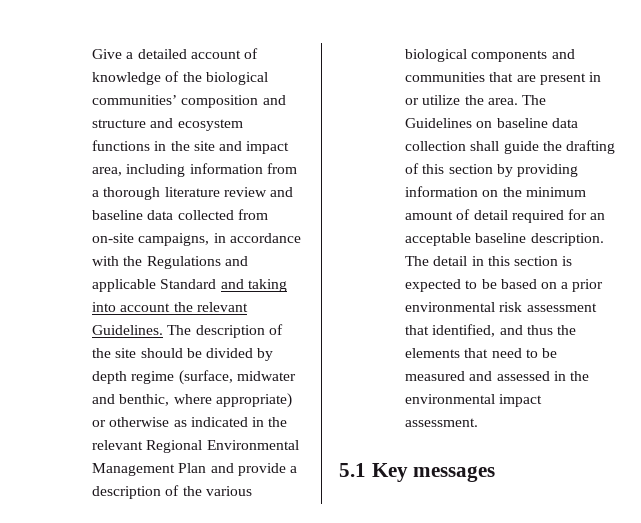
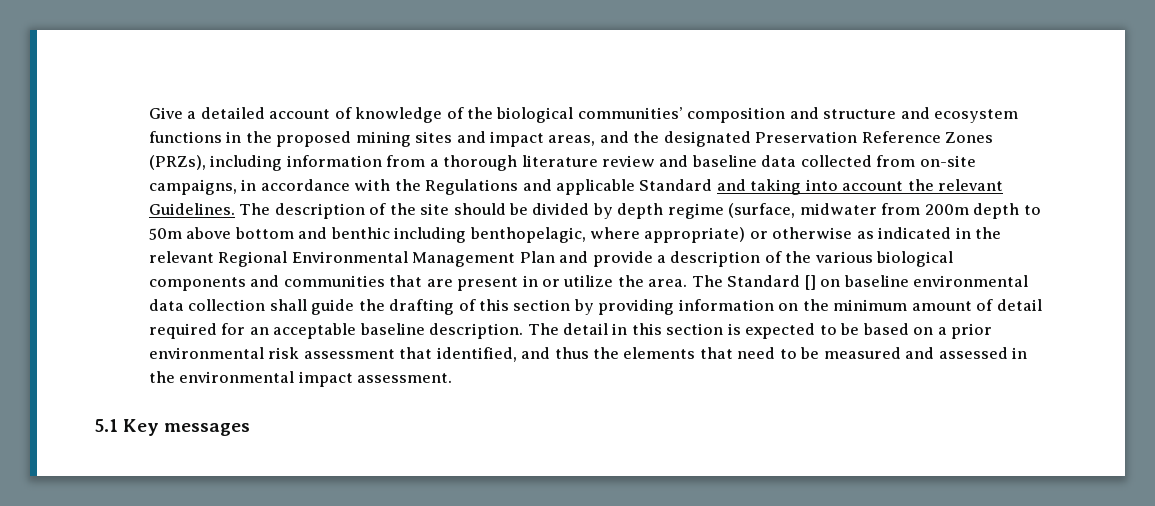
[193,141,290,154] [92,167,123,176] site and impact area, -> [276,131,994,147] [148,155,206,170] proposed mining sites and impact areas, and the designated Preservation Reference Zones (PRZs),
[92,394,170,406] and benthic, -> [881,203,1041,219] [148,227,586,243] from 200m depth to 50m above bottom and benthic including benthopelagic,
[405,118,473,128] Guidelines -> [727,275,816,290] Standard []
(548, 123) none -> [913,275,1029,287] environmental

